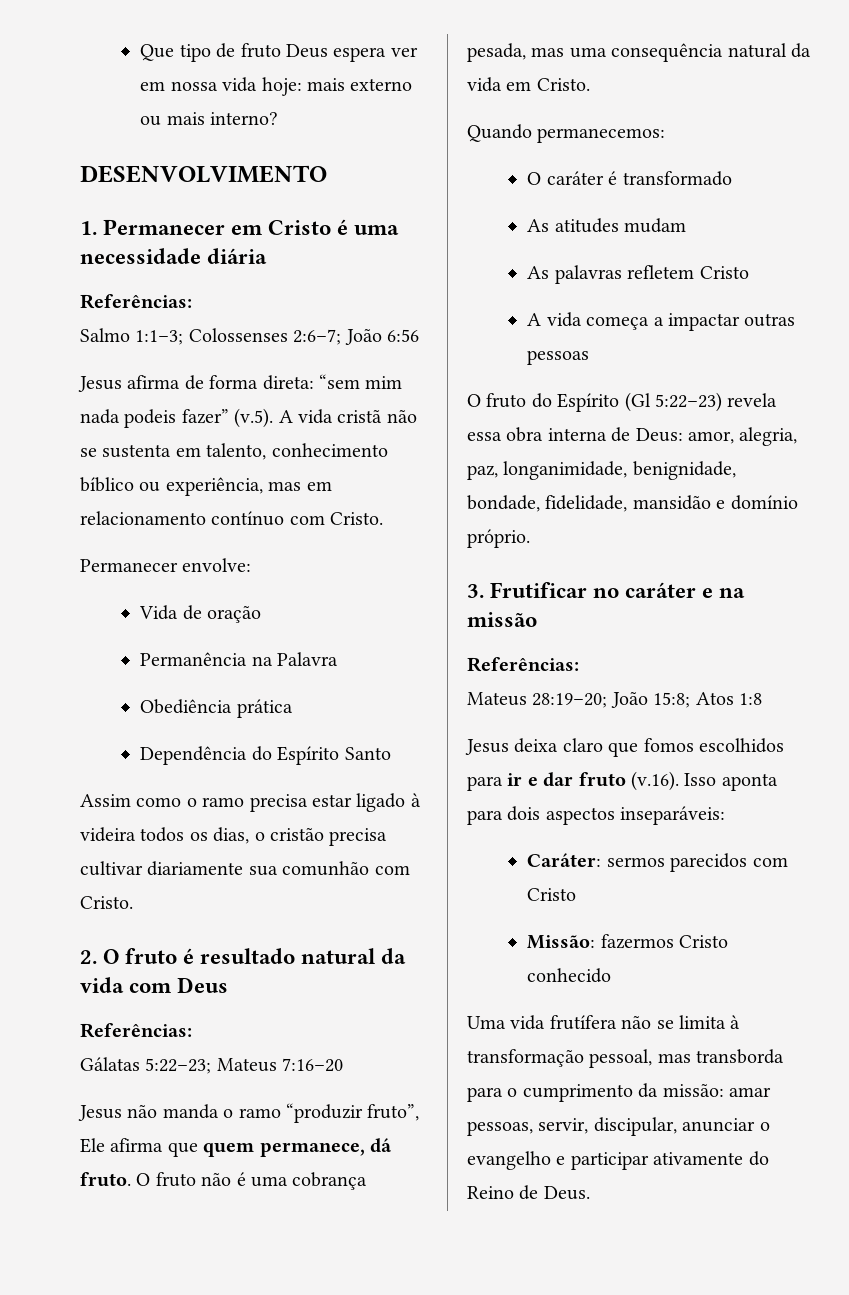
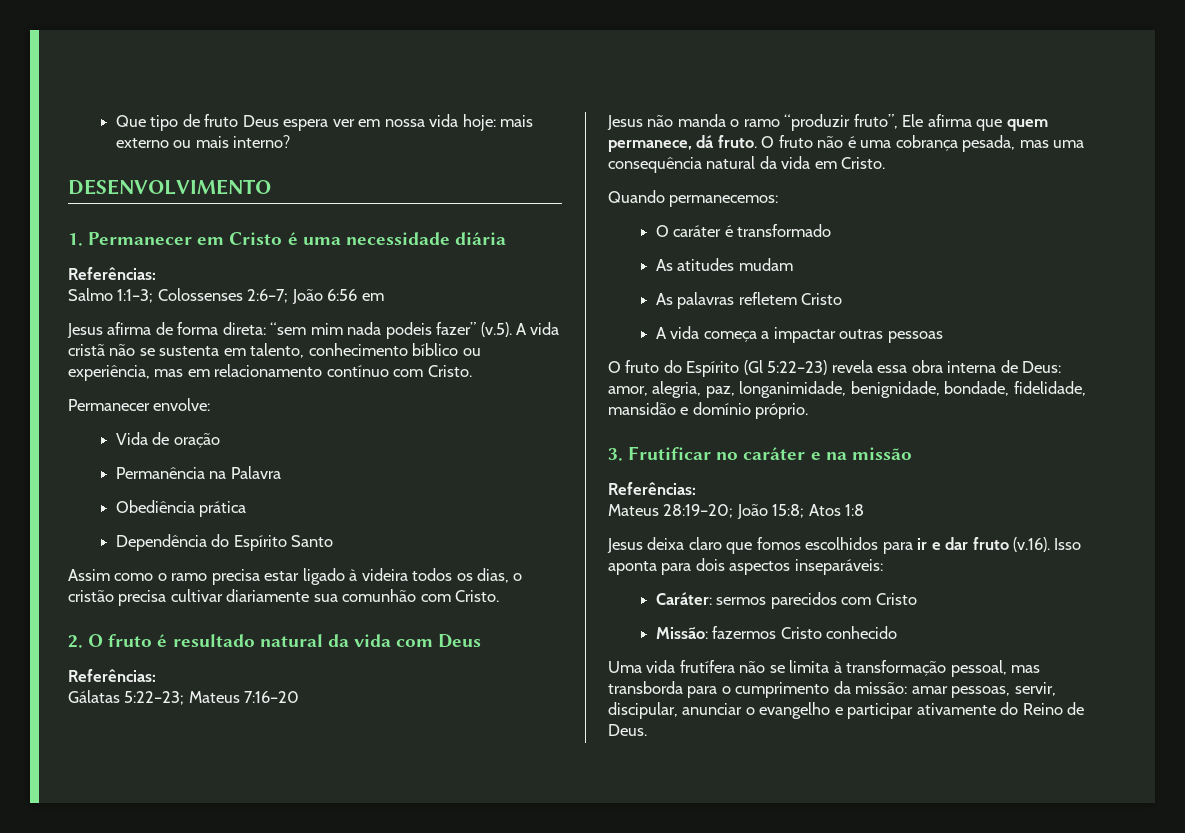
(419, 335) none -> [361,293,384,301] em

